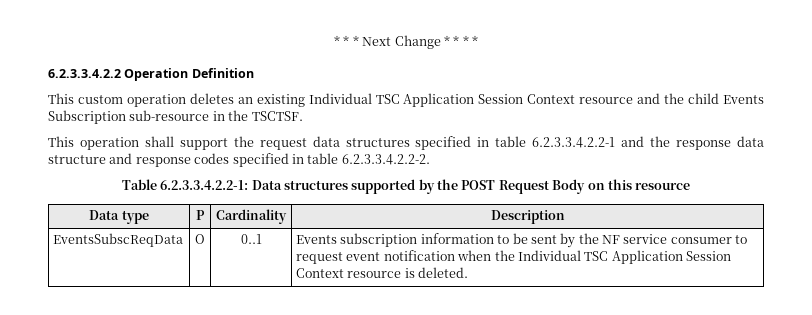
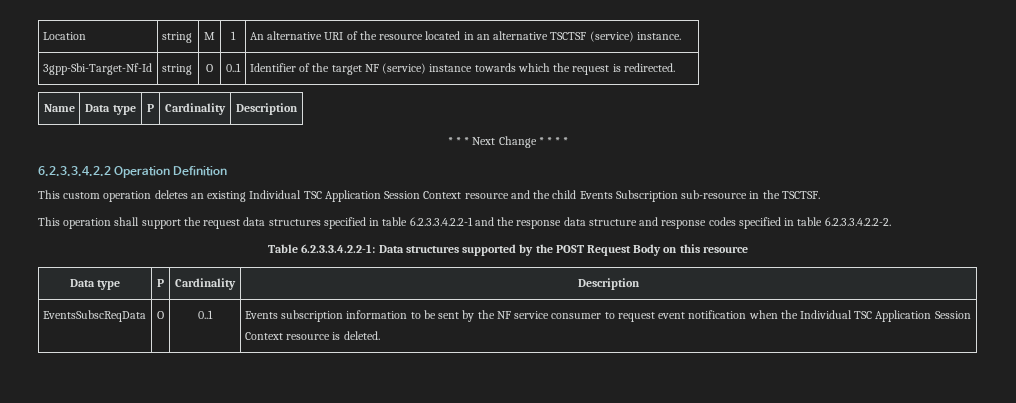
(334, 40) none -> [42,32,86,40] [161,32,192,43] [204,32,215,40] [231,31,236,40] [249,31,681,42] [42,63,152,75] [161,64,192,75] [206,64,213,72] [226,63,241,72] [249,63,675,75] [43,104,75,112] [85,104,136,115] [147,104,154,112] [165,103,226,115] [236,103,298,115] Location | string | M | 1 | An alternative URI of the resource located in an alternative TSCTSF (service) instance. // 3gpp-Sbi-Target-Nf-Id | string | O | 0..1 | Identifier of the target NF (service) instance towards which the request is redirected. // Name | Data type | P | Cardinality | Description //

